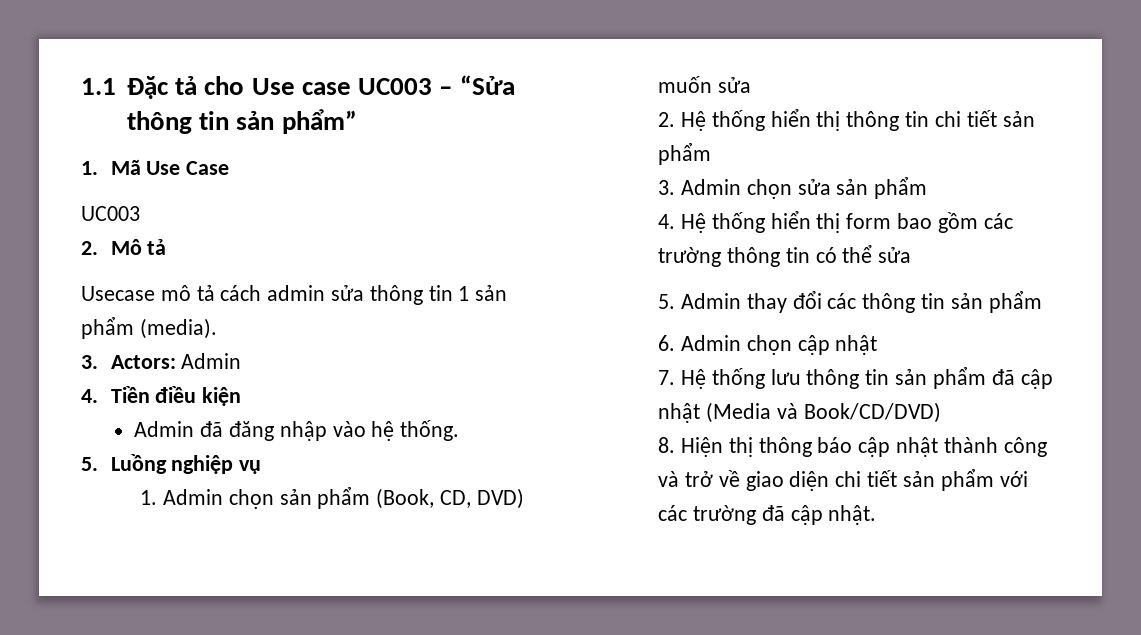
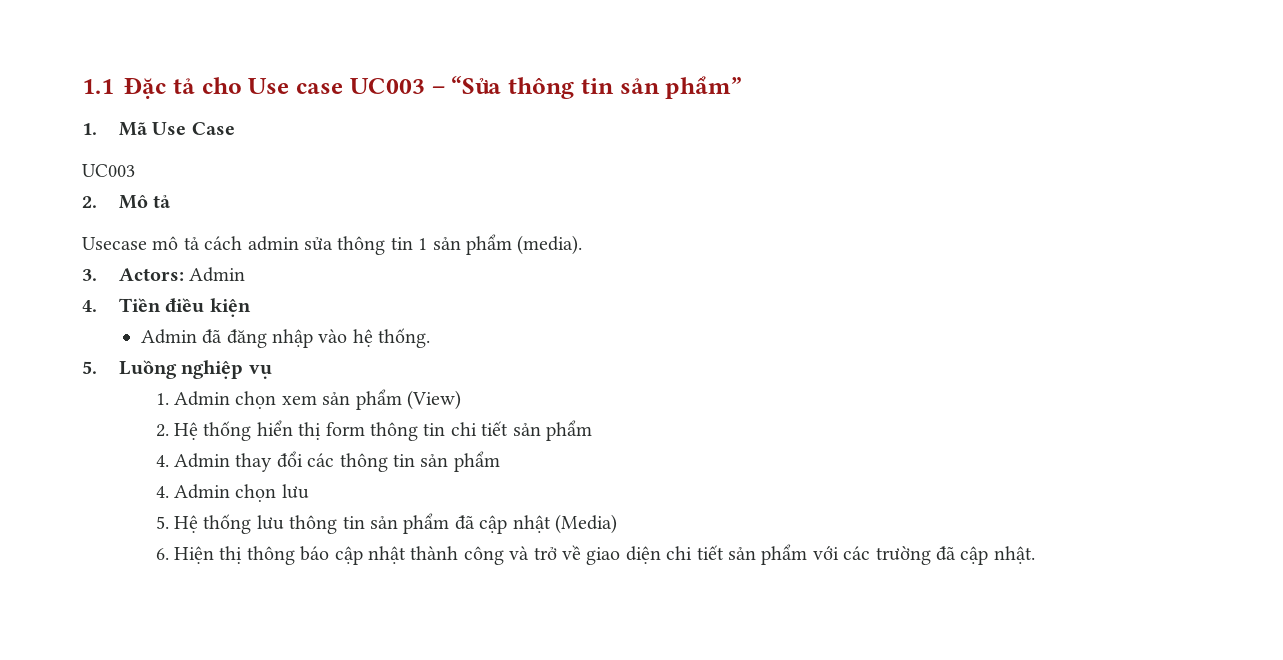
[279,487,524,509] [658,76,752,93] sản phẩm (Book, CD, DVD) muốn sửa -> [281,389,461,410] xem sản phẩm (View)
(841, 121) none -> [325,422,365,436] form
[658,177,928,199] [658,211,1013,233] [658,245,912,267] [658,294,676,309] 3. Admin chọn sửa sản phẩm // 4. Hệ thống hiển thị form bao gồm các trường thông tin có thể sửa // 5. -> [155,455,169,467] 4.
[658,335,878,355] [658,370,676,385] 6. Admin chọn cập nhật // 7. -> [155,484,309,502] [155,516,169,529] 4. Admin chọn lưu // 5.
[706,402,941,423] [658,437,676,453] (Media và Book/CD/DVD) // 8. -> [554,514,617,534] [155,548,169,560] (Media) // 6.

